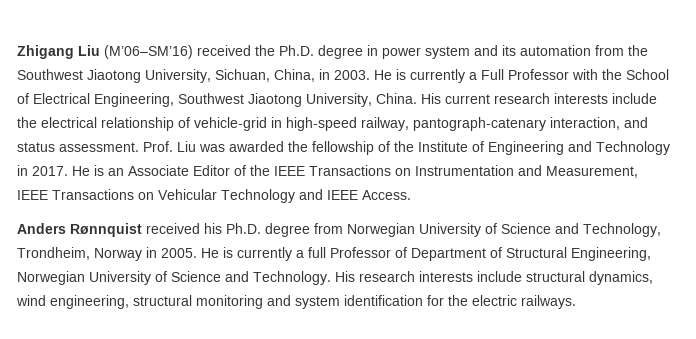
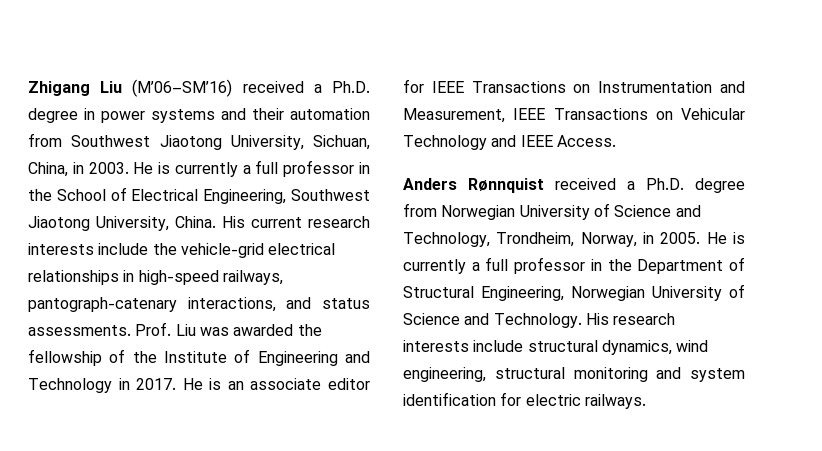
[255,45,275,56] the -> [313,84,322,93] a
[425,45,516,59] system and its -> [151,108,284,123] systems and their
[628,45,648,56] the -> (62, 140) none
[481,69,598,80] Full Professor with -> [255,160,370,177] full professor in
[41,117,620,131] electrical relationship of vehicle-grid in high-speed railway, pantograph-catenary interaction, -> [180,243,336,258] [28,270,283,285] [28,297,276,312] vehicle-grid electrical relationships in high-speed railways, pantograph-catenary interactions,
[59,142,139,152] assessment. -> [28,325,131,336] assessments.
[128,165,270,176] Associate Editor of the -> [250,378,370,390] [403,79,424,93] associate editor for
[204,223,222,234] his -> [627,181,635,190] a
[94,248,142,261] Norway -> [580,232,637,247] Norway,
[330,247,407,258] Professor of -> [514,257,632,274] professor in the
[448,295,468,306] the -> (522, 399) none

